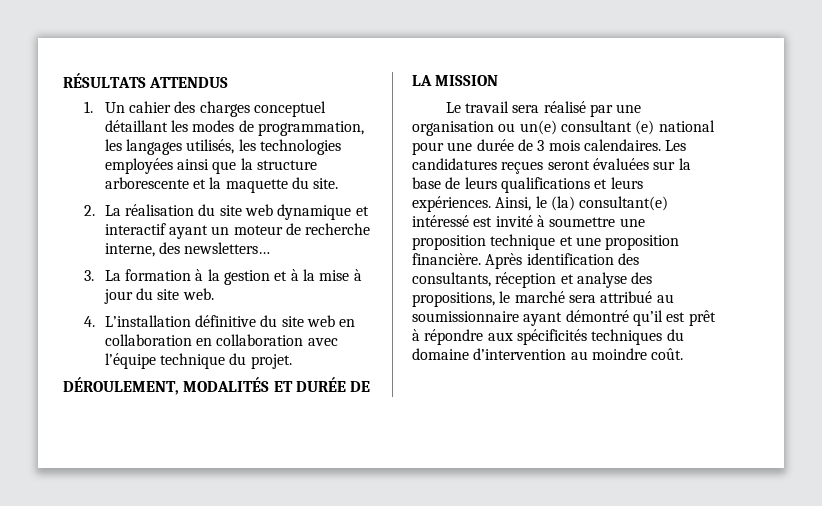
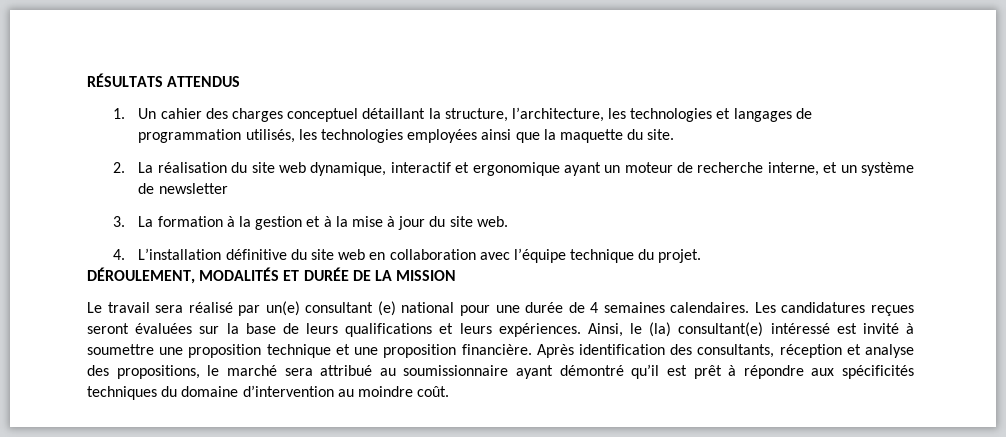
[171,120,365,136] [104,139,183,155] les modes de programmation, les langages -> [428,107,812,122] [138,129,242,143] la structure, l’architecture, les technologies et langages de programmation
[257,160,318,170] [104,177,222,189] structure arborescente et la -> (556, 134) none
[277,204,369,220] [104,223,166,235] dynamique et interactif -> [310,162,560,176] dynamique, interactif et ergonomique
[159,242,271,254] des newsletters… -> [823,162,914,176] [138,183,228,194] et un système de newsletter
[196,334,304,346] en collaboration -> (476, 254) none
[616,104,642,113] [412,121,516,136] une organisation ou -> (261, 310) none
[537,140,580,151] 3 mois -> [590,302,665,313] 4 semaines

